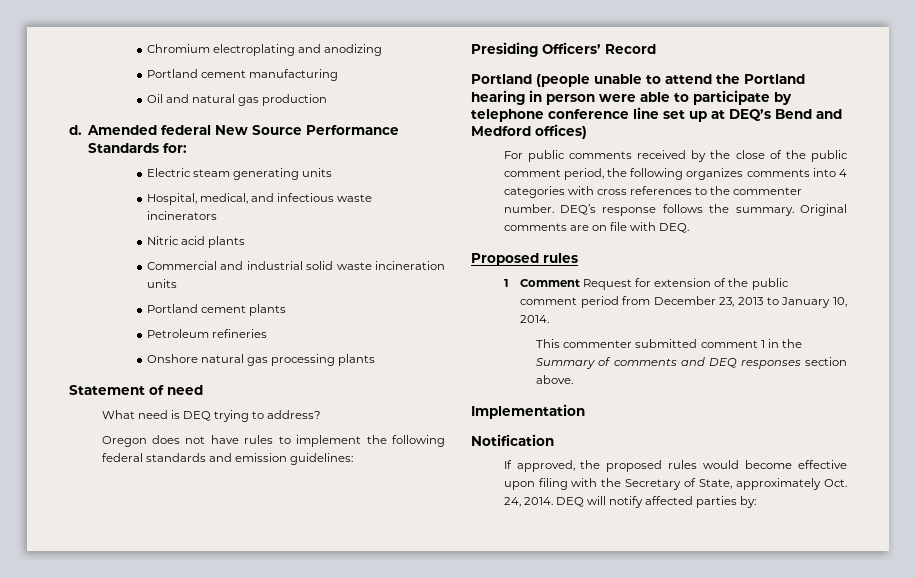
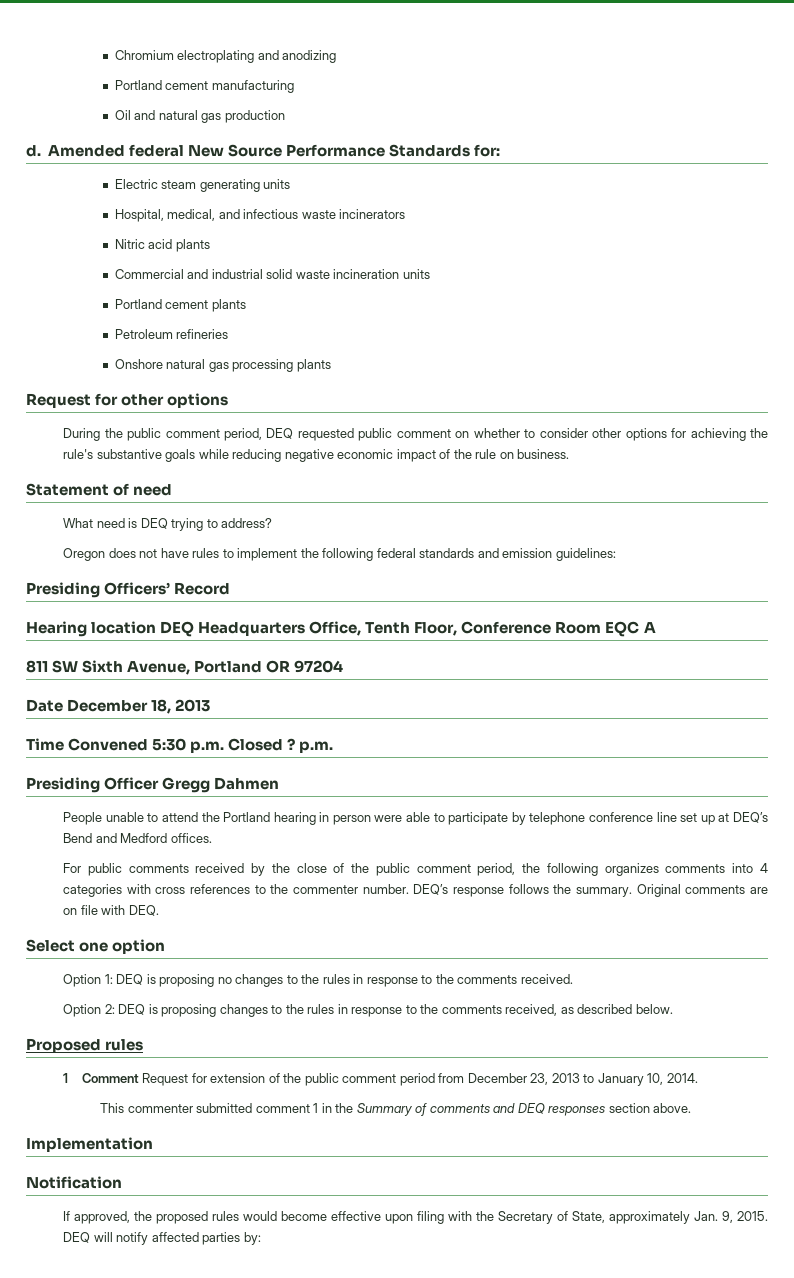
(376, 360) none -> [26,393,229,408] [63,428,768,441] [63,449,570,462] // Request for other options // During the public comment period, DEQ requested public comment on whether to consider other options for achieving the rule's substantive goals while reducing negative economic impact of the rule on business.
[471,74,590,87] Portland (people -> [26,621,656,637] [26,660,344,675] [26,699,211,714] [26,738,334,753] [26,777,280,793] [63,812,103,825] Hearing location DEQ Headquarters Office, Tenth Floor, Conference Room EQC A // 811 SW Sixth Avenue, Portland OR 97204 // Date December 18, 2013 // Time Convened 5:30 p.m. Closed ? p.m. // Presiding Officer Gregg Dahmen // People
[535,124,587,139] offices) -> [170,833,212,843] offices.
(690, 228) none -> [26,939,166,954] [63,974,573,987] [63,1004,673,1017] // Select one option // Option 1: DEQ is proposing no changes to the rules in response to the comments received. // Option 2: DEQ is proposing changes to the rules in response to the comments received, as described below.
[824,479,847,487] [503,497,553,507] Oct. 24, 2014. -> [694,1211,768,1223] Jan. 9, 2015.

